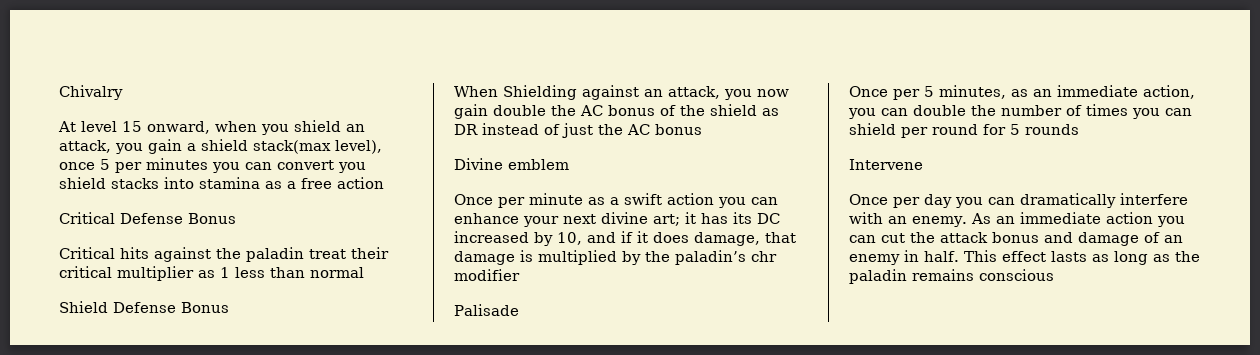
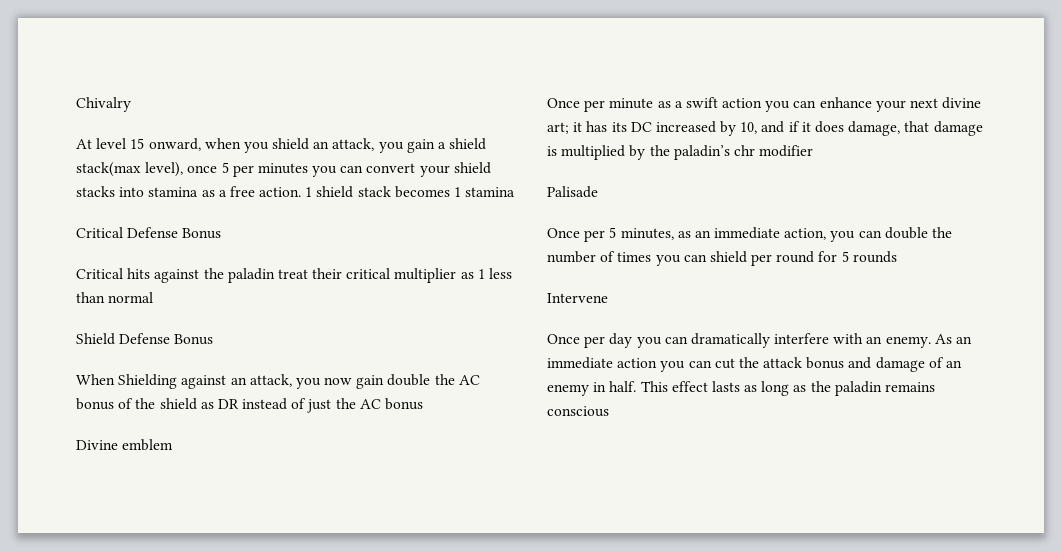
[338,162,366,173] you -> [419,165,450,177] your
[337,177,384,189] action -> [259,186,516,198] action. 1 shield stack becomes 1 stamina

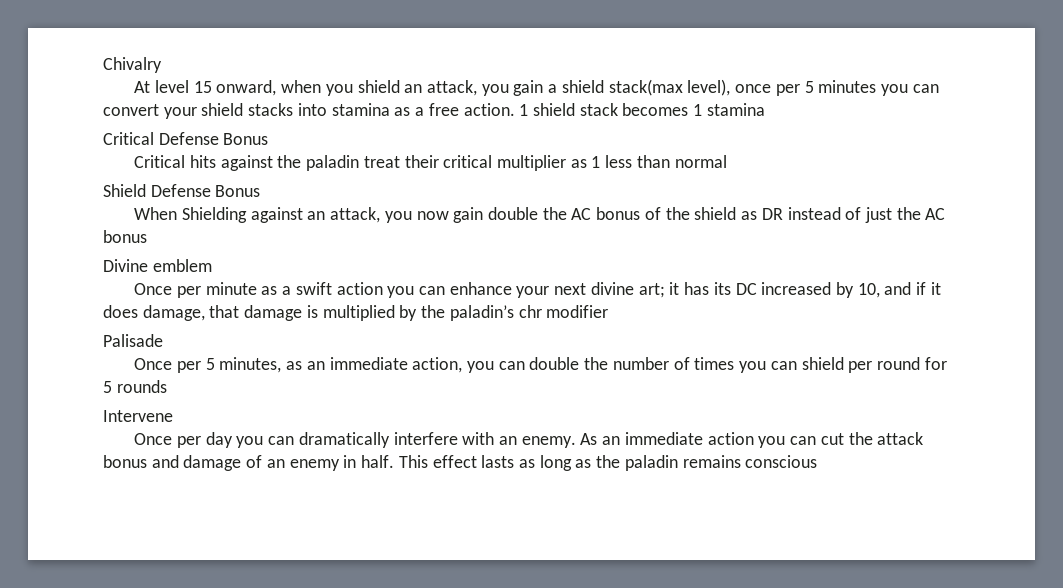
[221,162,254,177] 5 per -> [775,81,814,96] per 5

